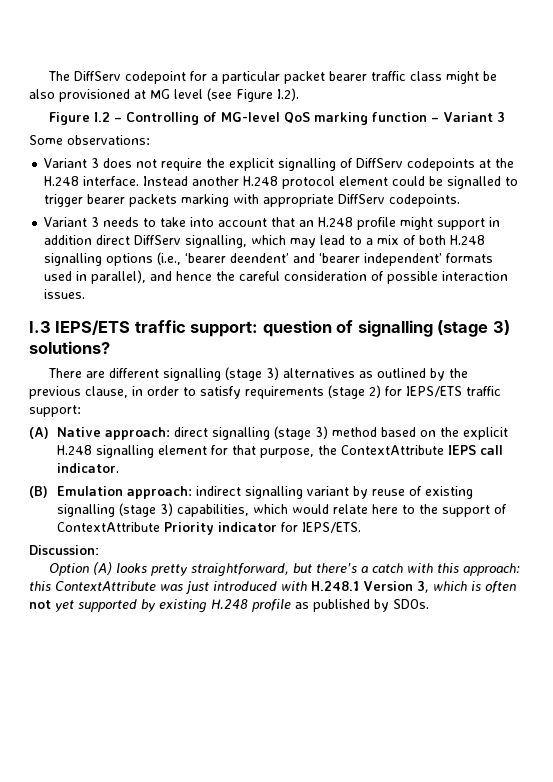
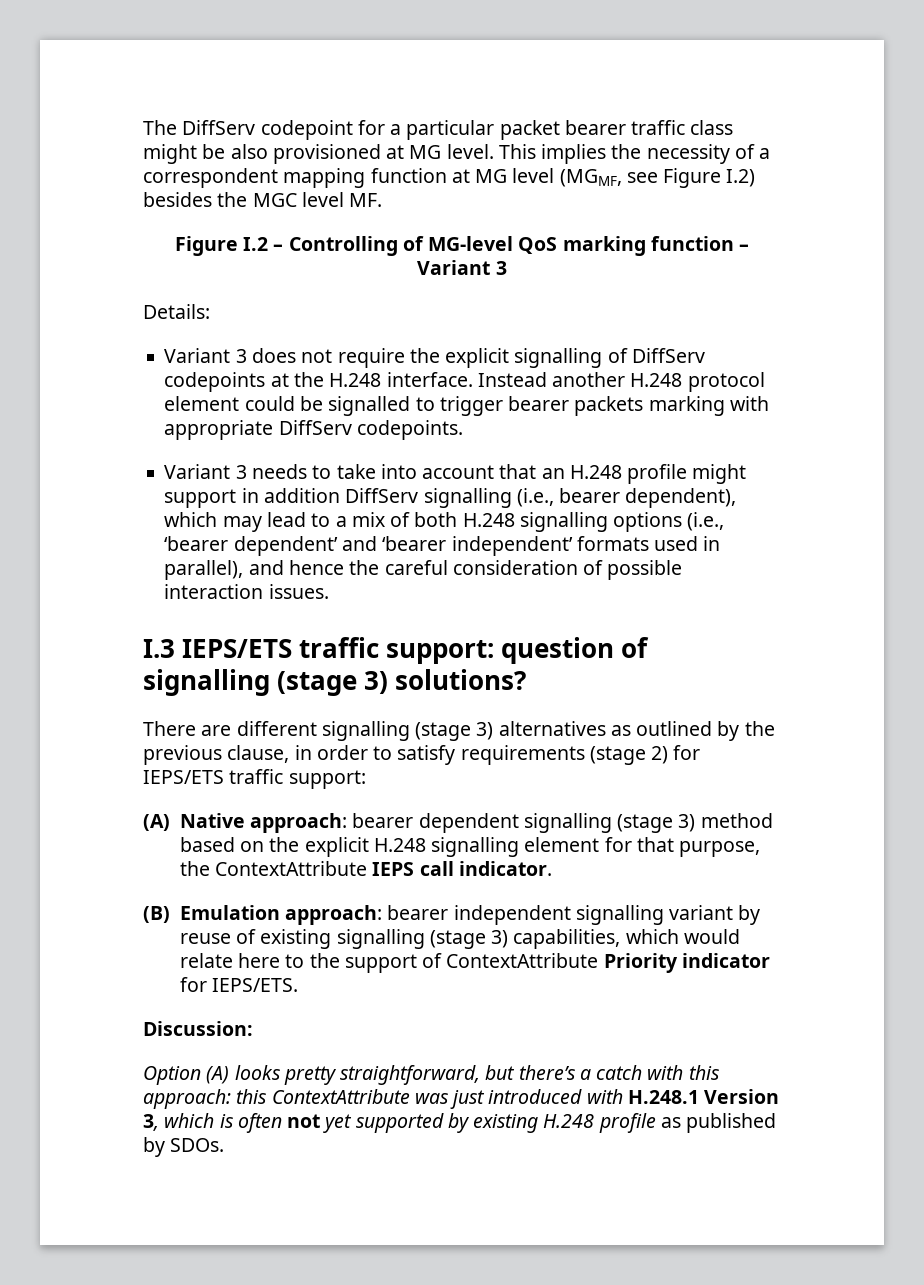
[174,88,299,102] level (see Figure I.2). -> [446,144,771,164] [143,168,756,188] [143,192,383,207] level. This implies the necessity of a correspondent mapping function at MG level (MGMF, see Figure I.2) besides the MGC level MF.
[29,135,150,145] Some observations: -> [143,304,210,319] Details:
[96,235,248,248] direct DiffServ signalling, -> [345,488,737,508] DiffServ signalling (i.e., bearer dependent),
[230,253,290,263] deendent’ -> [233,536,338,556] dependent’
[173,427,208,437] direct -> [352,813,519,833] bearer dependent
[195,486,241,496] indirect -> [387,905,571,925] bearer independent

